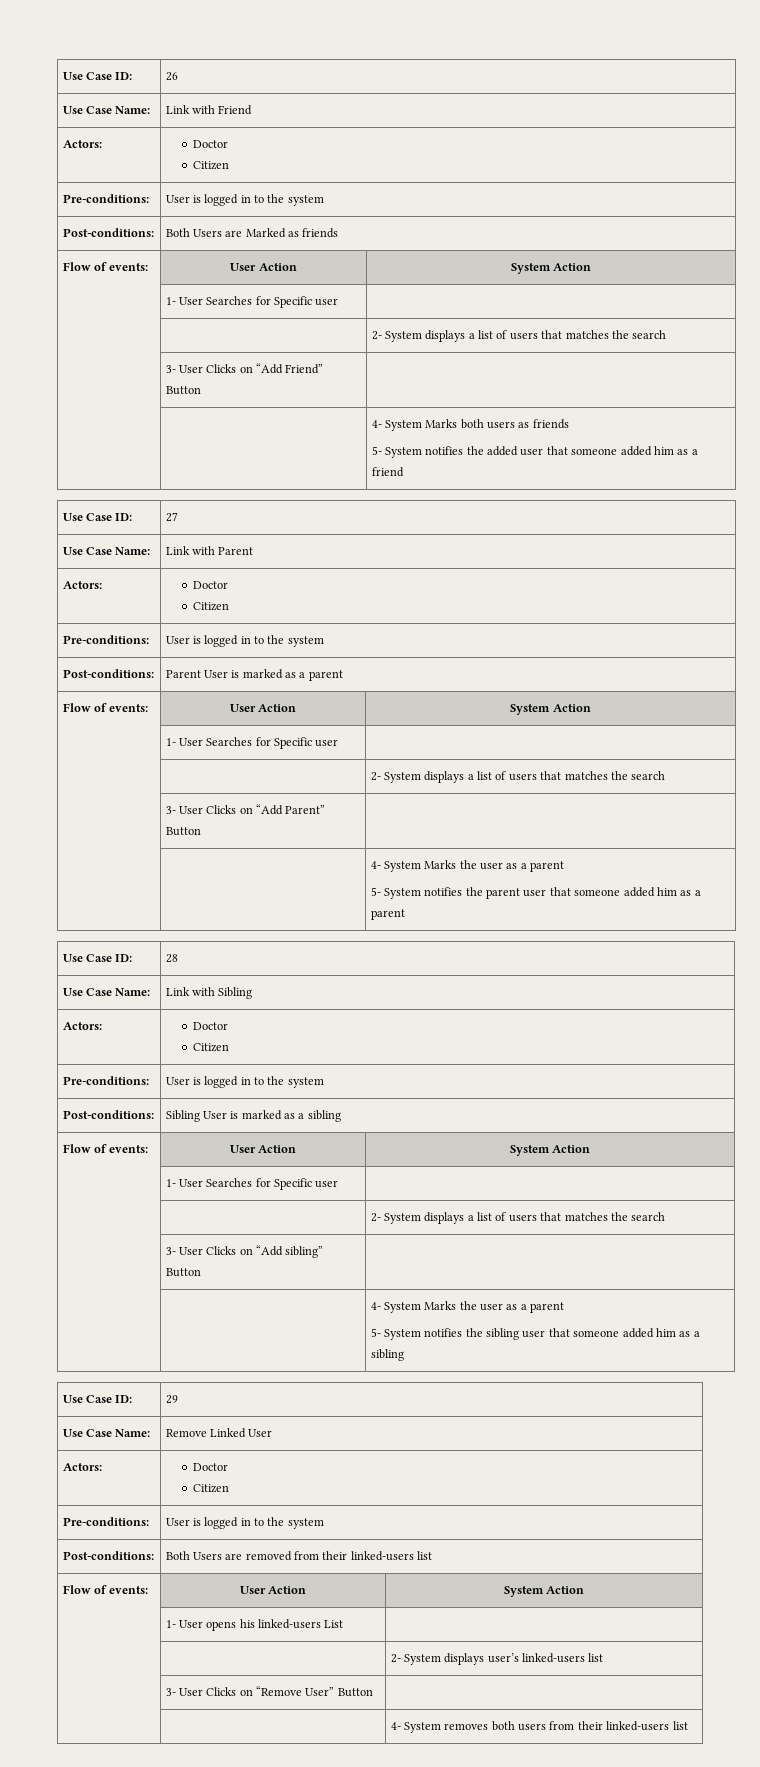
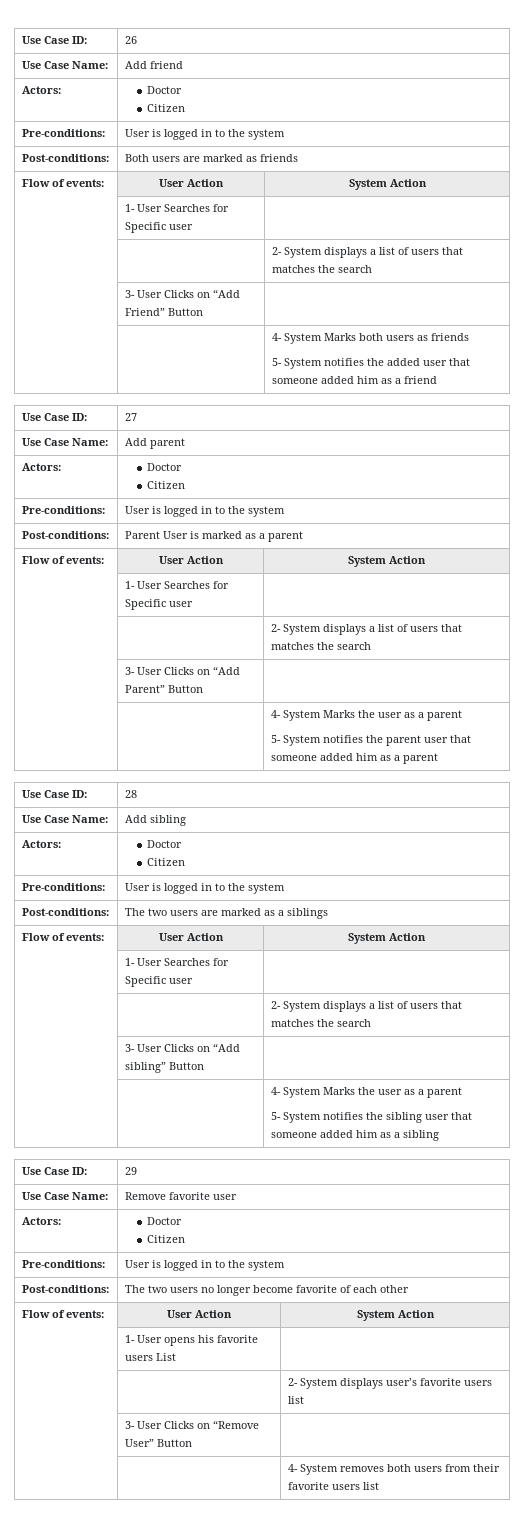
[165,105,253,115] Link with Friend -> [124,61,183,69] Add friend
[192,228,286,238] Users are Marked -> [151,154,243,162] users are marked
[165,546,254,555] Link with Parent -> [124,438,185,449] Add parent
[165,987,253,999] Link with Sibling -> [124,815,186,826] Add sibling
[165,1110,341,1122] Sibling User is marked as a sibling -> [124,908,328,919] The two users are marked as a siblings
[209,1428,273,1438] Linked User -> [168,1192,237,1200] favorite user
[165,1551,433,1561] Both Users are removed from their linked-users list -> [124,1285,409,1296] The two users no longer become favorite of each other
[258,1619,322,1629] linked-users -> [216,1335,258,1343] [124,1355,153,1361] favorite users
[522,1653,586,1663] linked-users -> [419,1378,492,1386] favorite users
[606,1721,670,1731] linked-users -> [287,1482,360,1490] favorite users

